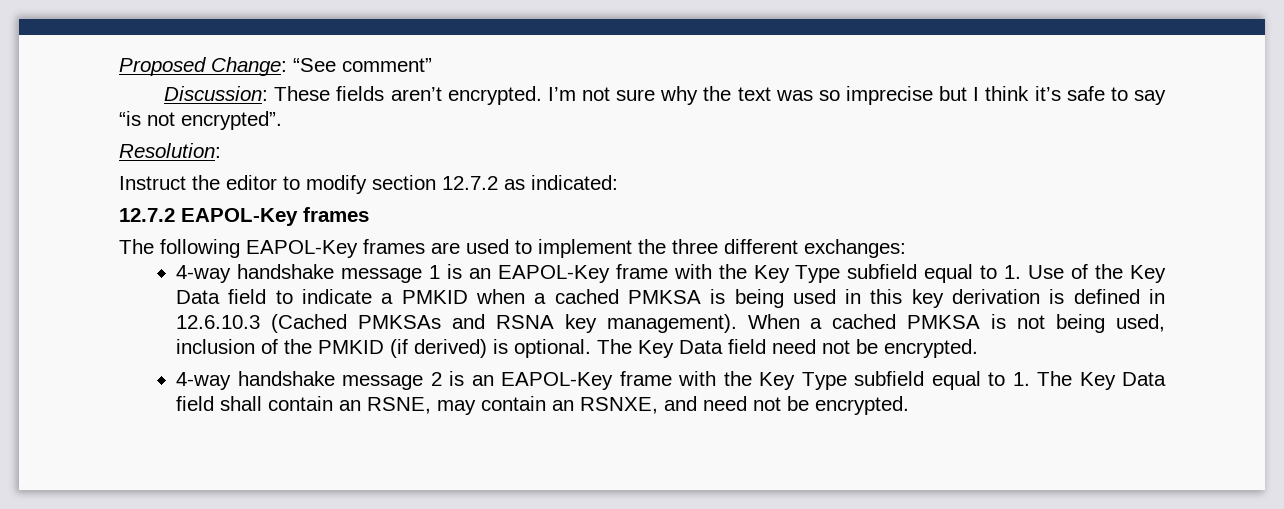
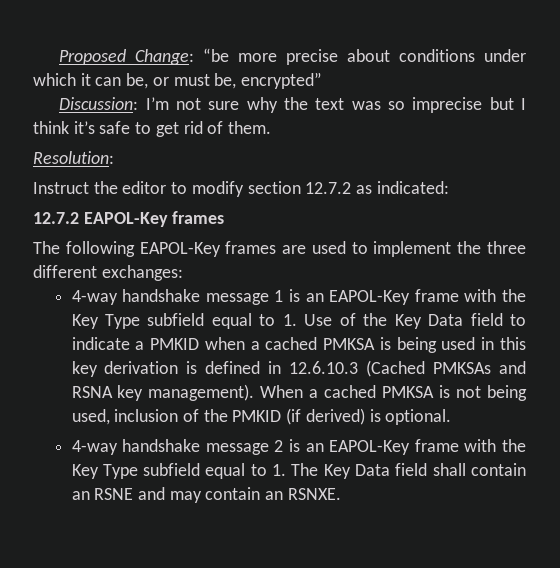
[293,58,432,72] [164,86,542,105] “See comment” // Discussion: These fields aren’t encrypted. -> [203,48,526,65] [33,72,323,89] [59,97,139,110] “be more precise about conditions under which it can be, or must be, encrypted” // Discussion:
[1134,90,1167,105] [119,111,282,130] say “is not encrypted”. -> [155,121,272,137] get rid of them.
[597,339,979,358] The Key Data field need not be encrypted. -> (452, 417) none
[367,397,432,414] RSNE, -> [94,487,165,500] RSNE and
[580,396,910,415] RSNXE, and need not be encrypted. -> [287,488,341,500] RSNXE.

